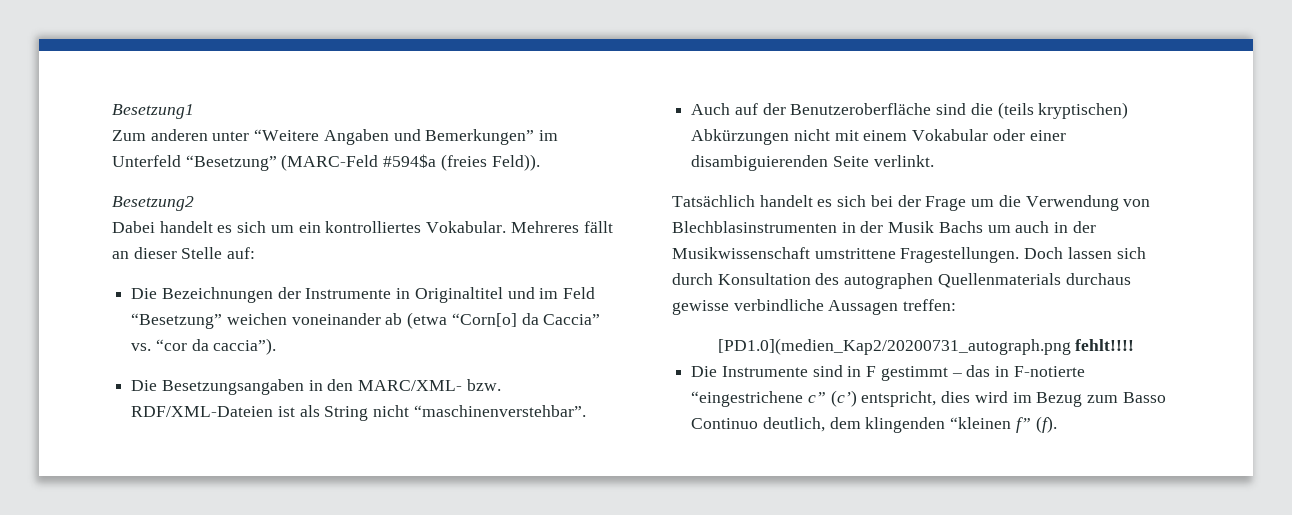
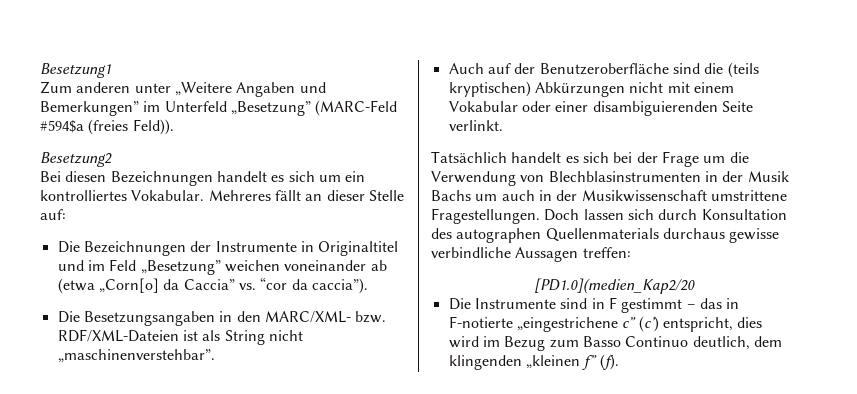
[254,129,320,141] “Weitere -> [174,82,232,96] „Weitere
[185,155,277,171] “Besetzung” -> [230,101,311,116] „Besetzung”
[112,221,155,233] Dabei -> [40,171,213,186] Bei diesen Bezeichnungen
[131,313,223,329] “Besetzung” -> [140,260,221,275] „Besetzung”
[451,313,517,327] “Corn[o] -> [98,278,159,293] „Corn[o]
[413,405,586,417] “maschinenverstehbar”. -> [57,349,215,363] „maschinenverstehbar”.
[717,338,1135,355] [PD1.0](medien_Kap2/20200731_autograph.png fehlt!!!! -> [533,278,695,294] [PD1.0](medien_Kap2/20
[691,391,804,407] “eingestrichene -> [516,317,618,332] „eingestrichene
[950,417,1012,429] “kleinen -> [525,355,580,369] „kleinen

